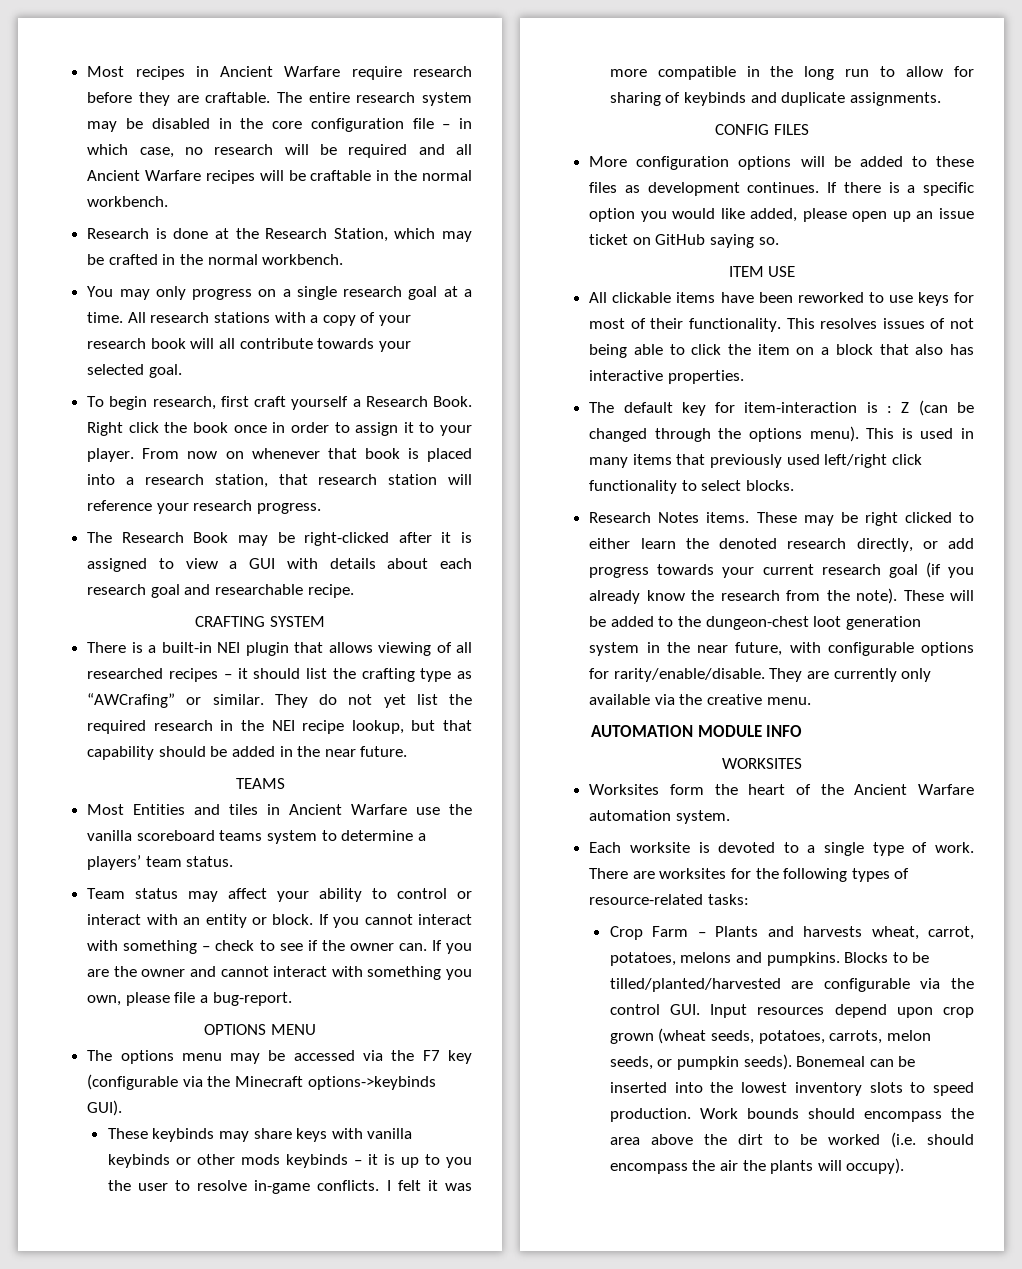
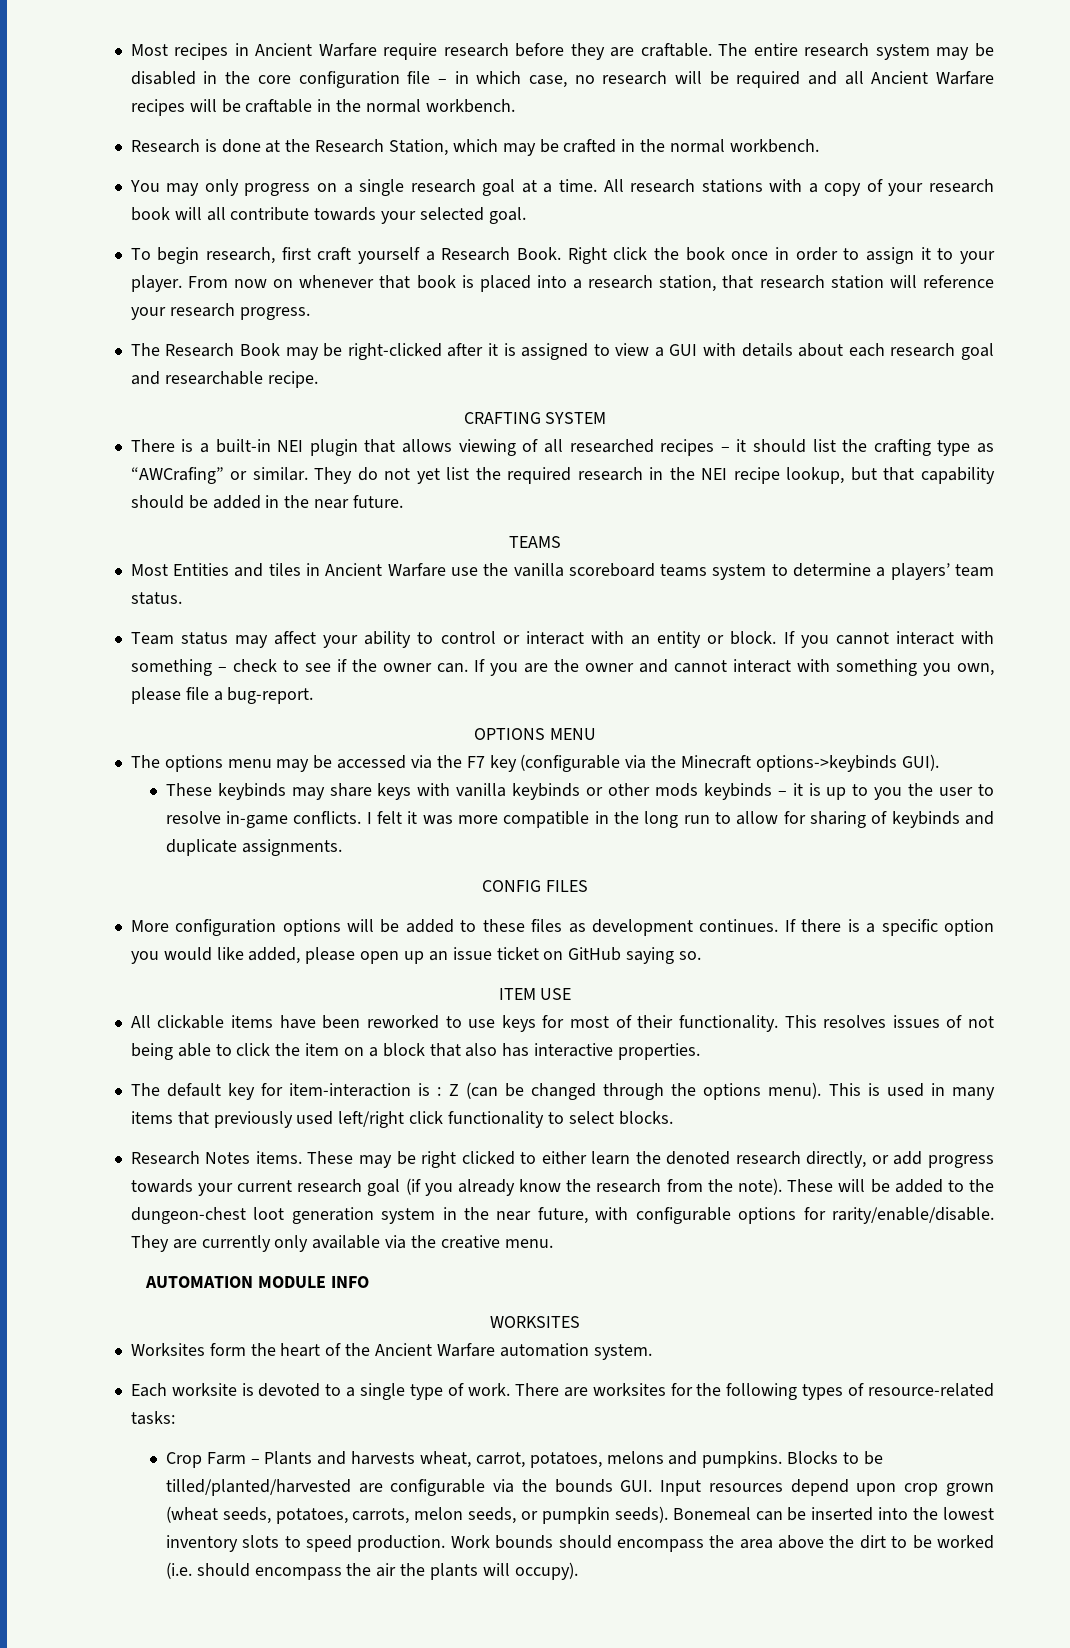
[609,1004,660,1015] control -> [554,1479,613,1493] bounds

